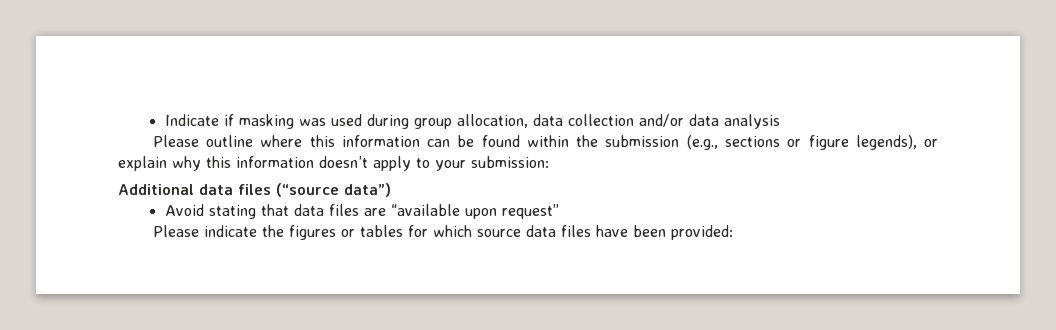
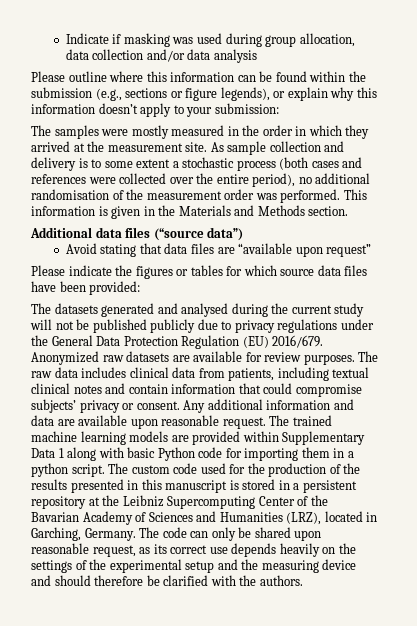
(549, 162) none -> [31,125,370,139] [31,141,345,155] [31,157,363,171] [31,173,371,187] [31,189,367,203] [31,205,349,219] // The samples were mostly measured in the order in which they arrived at the measurement site. As sample collection and delivery is to some extent a stochastic process (both cases and references were collected over the entire period), no additional randomisation of the measurement order was performed. This information is given in the Materials and Methods section.
(733, 232) none -> [31,303,365,317] [30,319,374,333] [31,335,324,349] [31,351,379,365] [31,367,370,381] [31,383,362,397] [31,399,354,413] [31,415,332,429] [31,431,366,445] [31,447,354,461] [31,463,361,477] [31,479,357,493] [31,495,328,509] [31,511,378,525] [31,527,322,541] [31,543,356,557] [31,559,357,573] [31,575,303,586] // The datasets generated and analysed during the current study will not be published publicly due to privacy regulations under the General Data Protection Regulation (EU) 2016/679. Anonymized raw datasets are available for review purposes. The raw data includes clinical data from patients, including textual clinical notes and contain information that could compromise subjects’ privacy or consent. Any additional information and data are available upon reasonable request. The trained machine learning models are provided within Supplementary Data 1 along with basic Python code for importing them in a python script. The custom code used for the production of the results presented in this manuscript is stored in a persistent repository at the Leibniz Supercomputing Center of the Bavarian Academy of Sciences and Humanities (LRZ), located in Garching, Germany. The code can only be shared upon reasonable request, as its correct use depends heavily on the settings of the experimental setup and the measuring device and should therefore be clarified with the authors.

